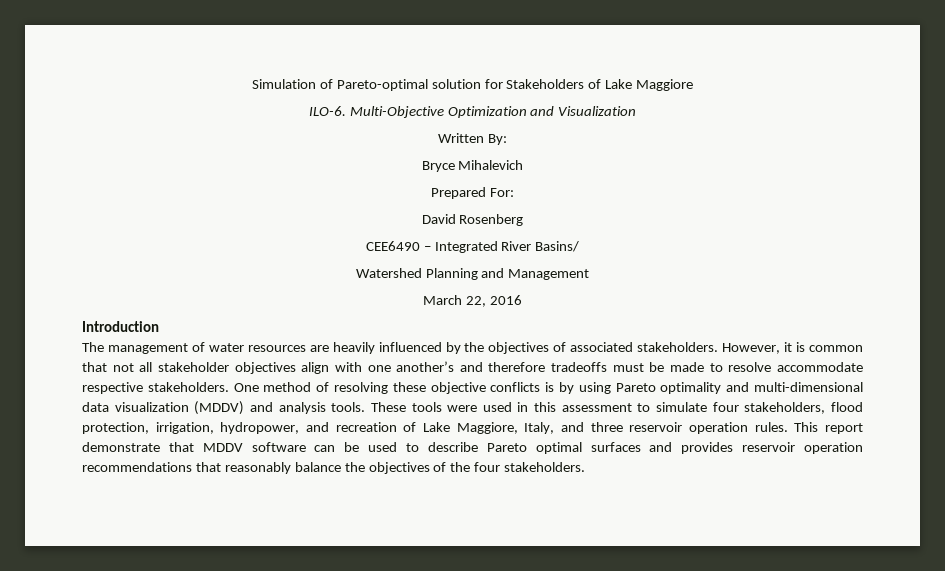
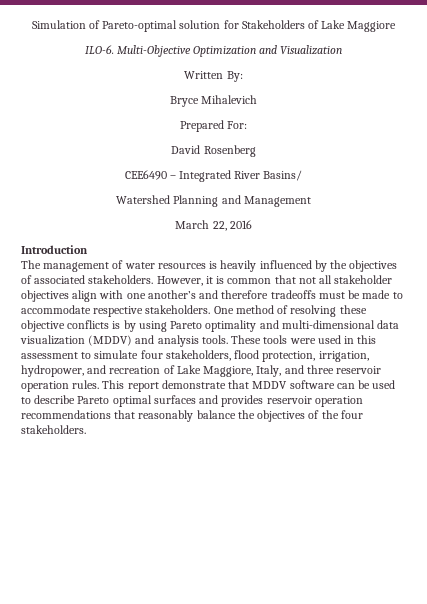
[309,345,329,352] are -> [209,261,218,269] is
[728,362,772,372] resolve -> (403, 295) none

